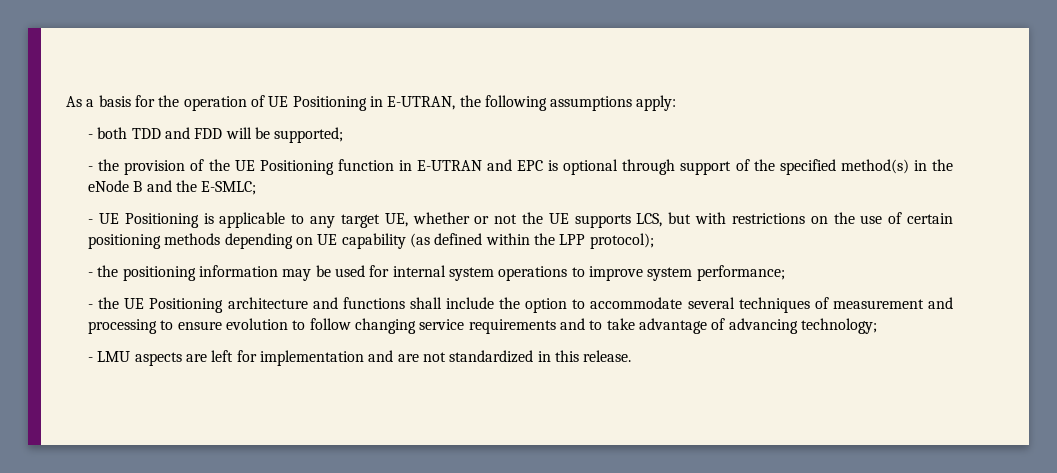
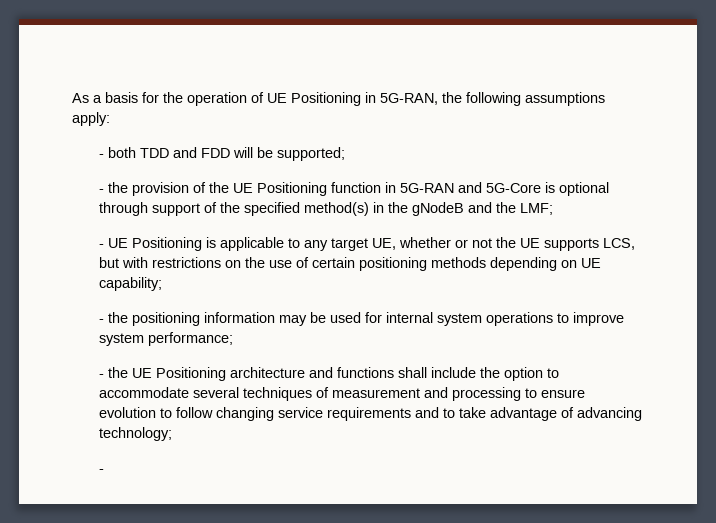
[387,96,456,110] E-UTRAN, -> [380,93,438,105] 5G-RAN,
[416,159,544,171] E-UTRAN and EPC -> [400,182,542,193] 5G-RAN and 5G-Core
[88,180,143,192] eNode B -> [412,202,465,216] gNodeB
[201,181,257,195] E-SMLC; -> [520,203,554,215] LMF;
[341,233,654,249] capability (as defined within the LPP protocol); -> [99,277,163,291] capability;
[97,350,632,366] LMU aspects are left for implementation and are not standardized in this release. -> (105, 471) none

